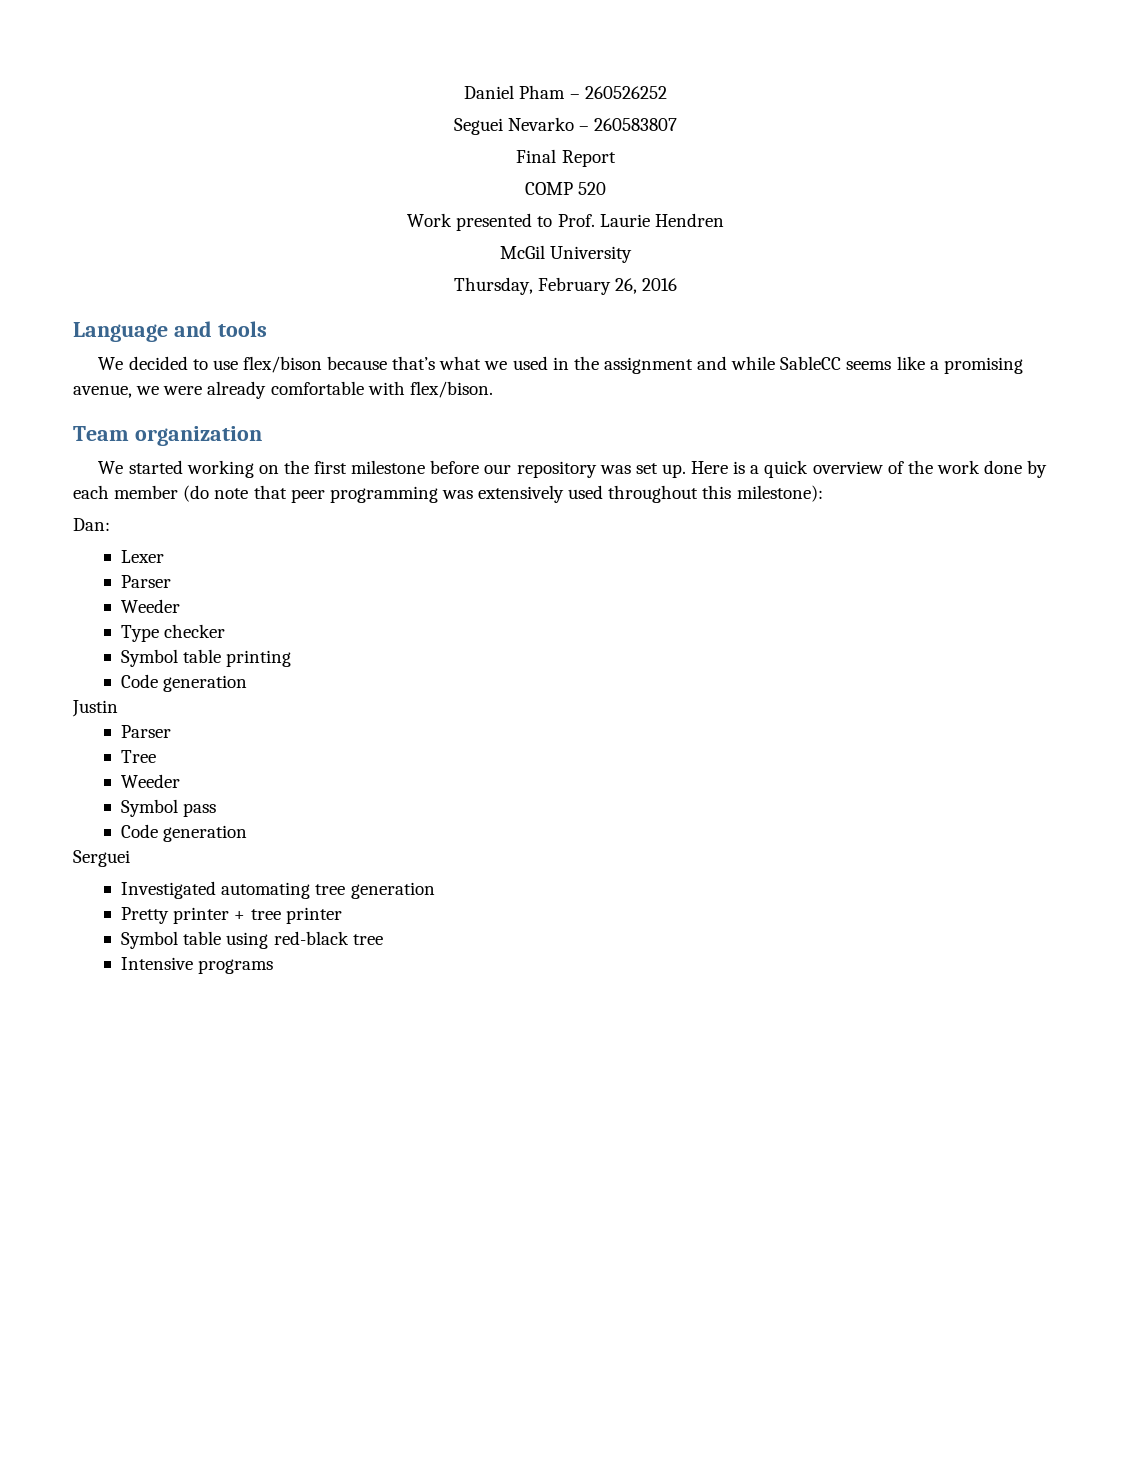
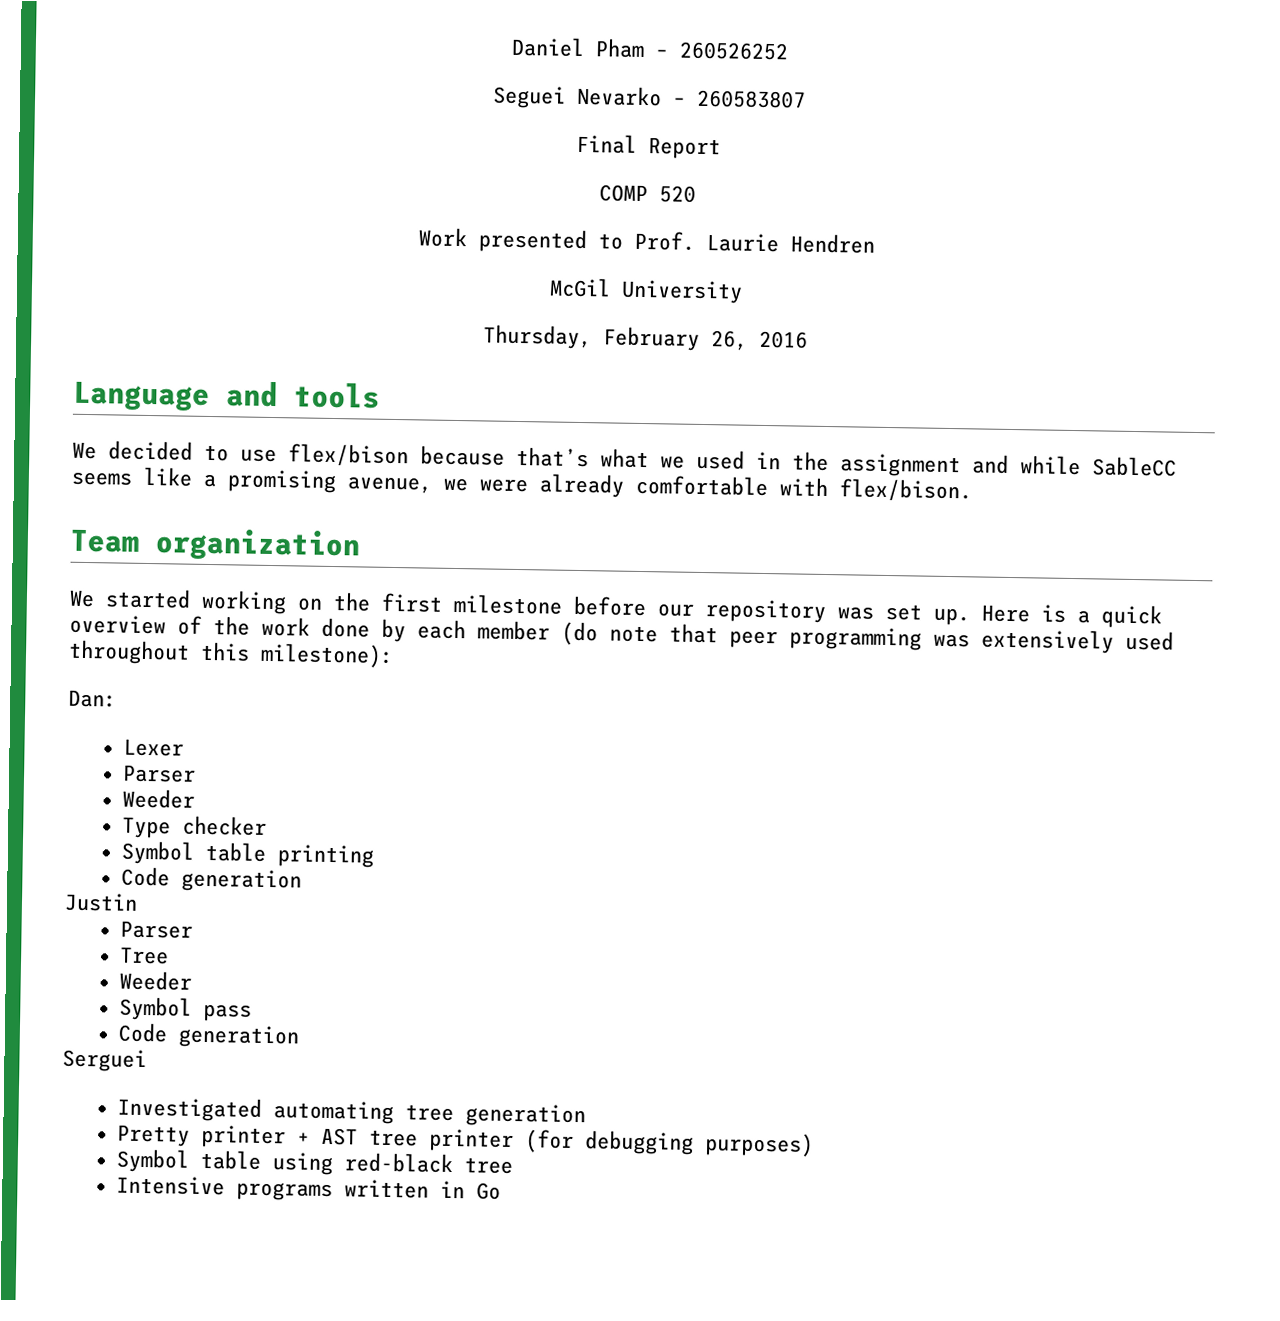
(246, 915) none -> [321,1127,359,1146] AST
(342, 915) none -> [525,1129,815,1157] (for debugging purposes)
(274, 966) none -> [344,1179,502,1200] written in Go

